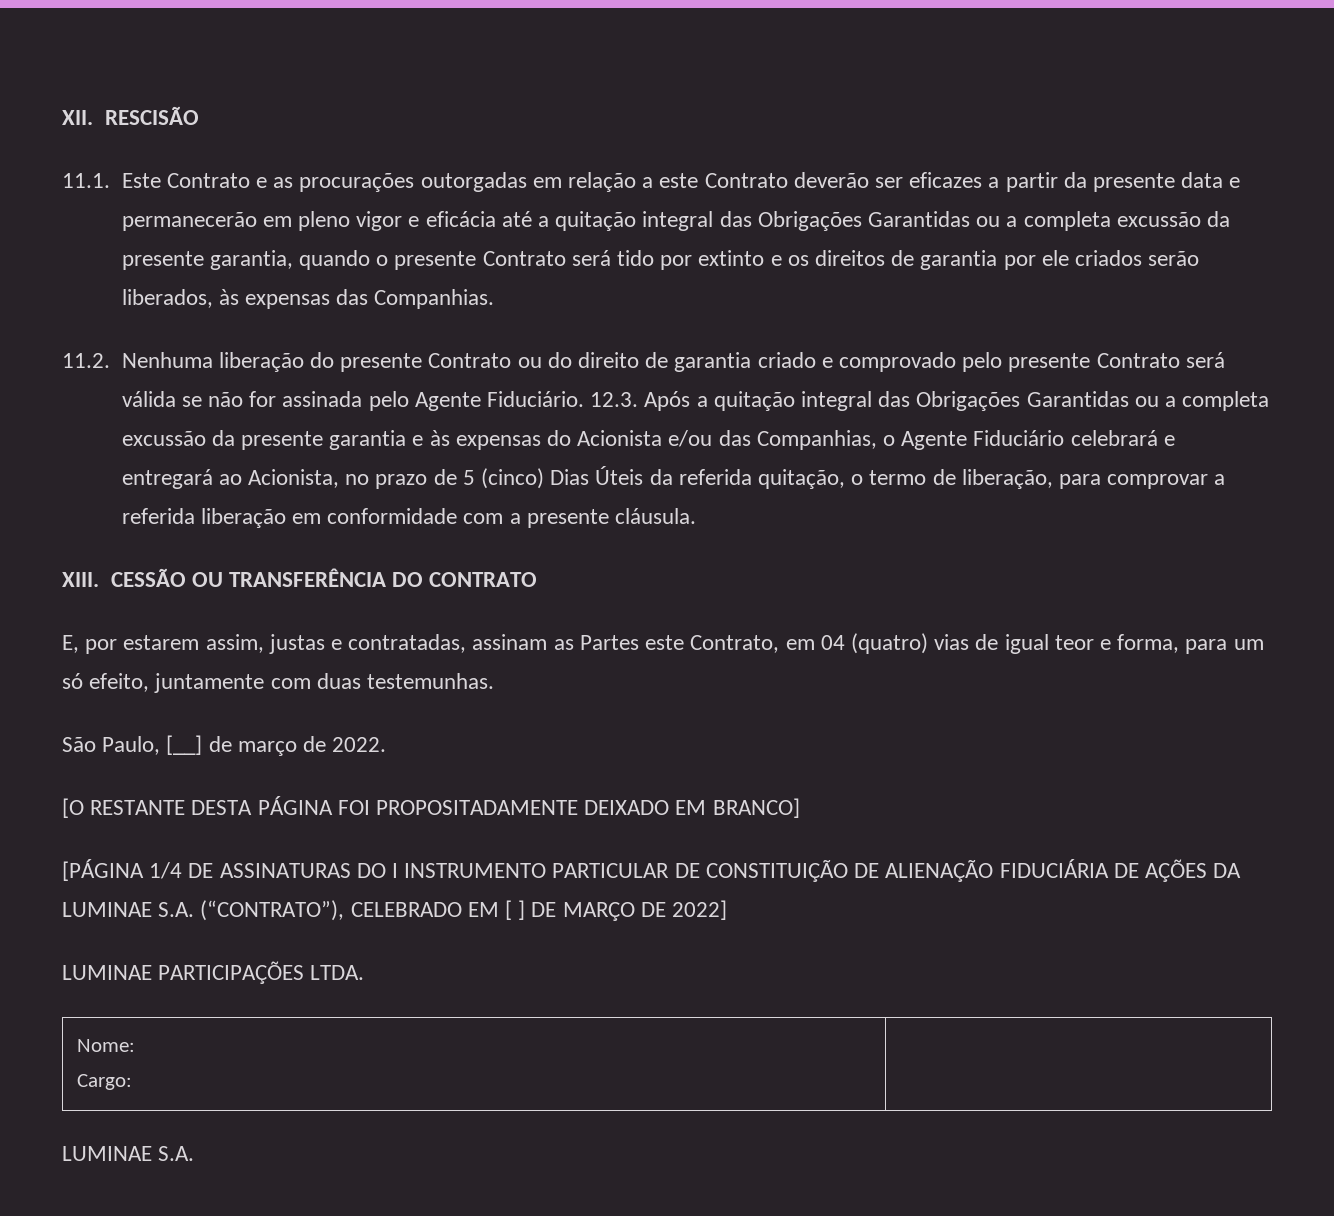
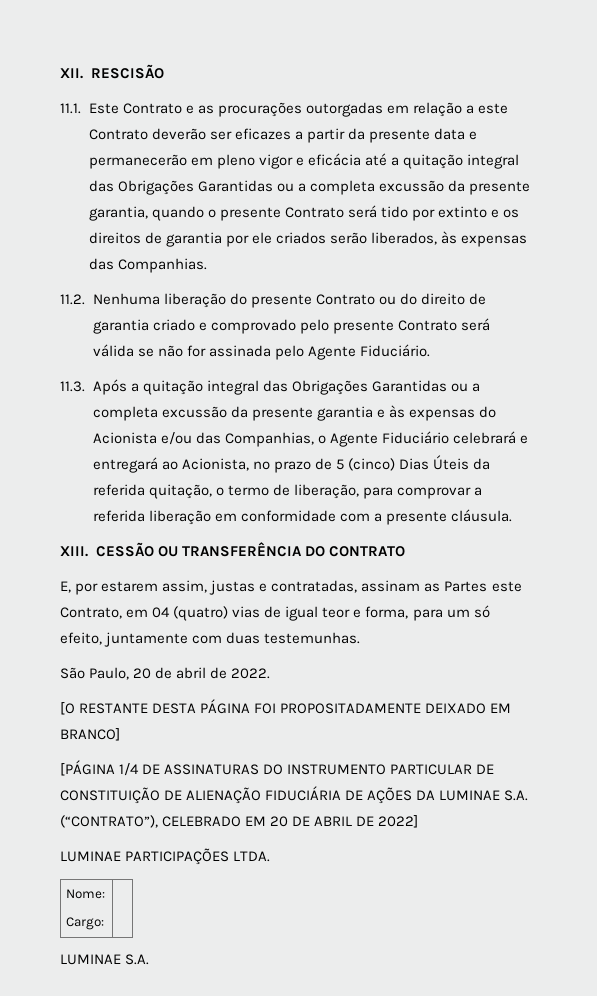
[590,392,639,407] 12.3. -> [60,381,85,392] // 11.3.
[166,735,297,756] [__] de março -> [133,667,207,679] 20 de abril
[392,863,399,878] I -> (284, 769) none
[505,900,635,921] [ ] DE MARÇO -> [270,816,353,827] 20 DE ABRIL

